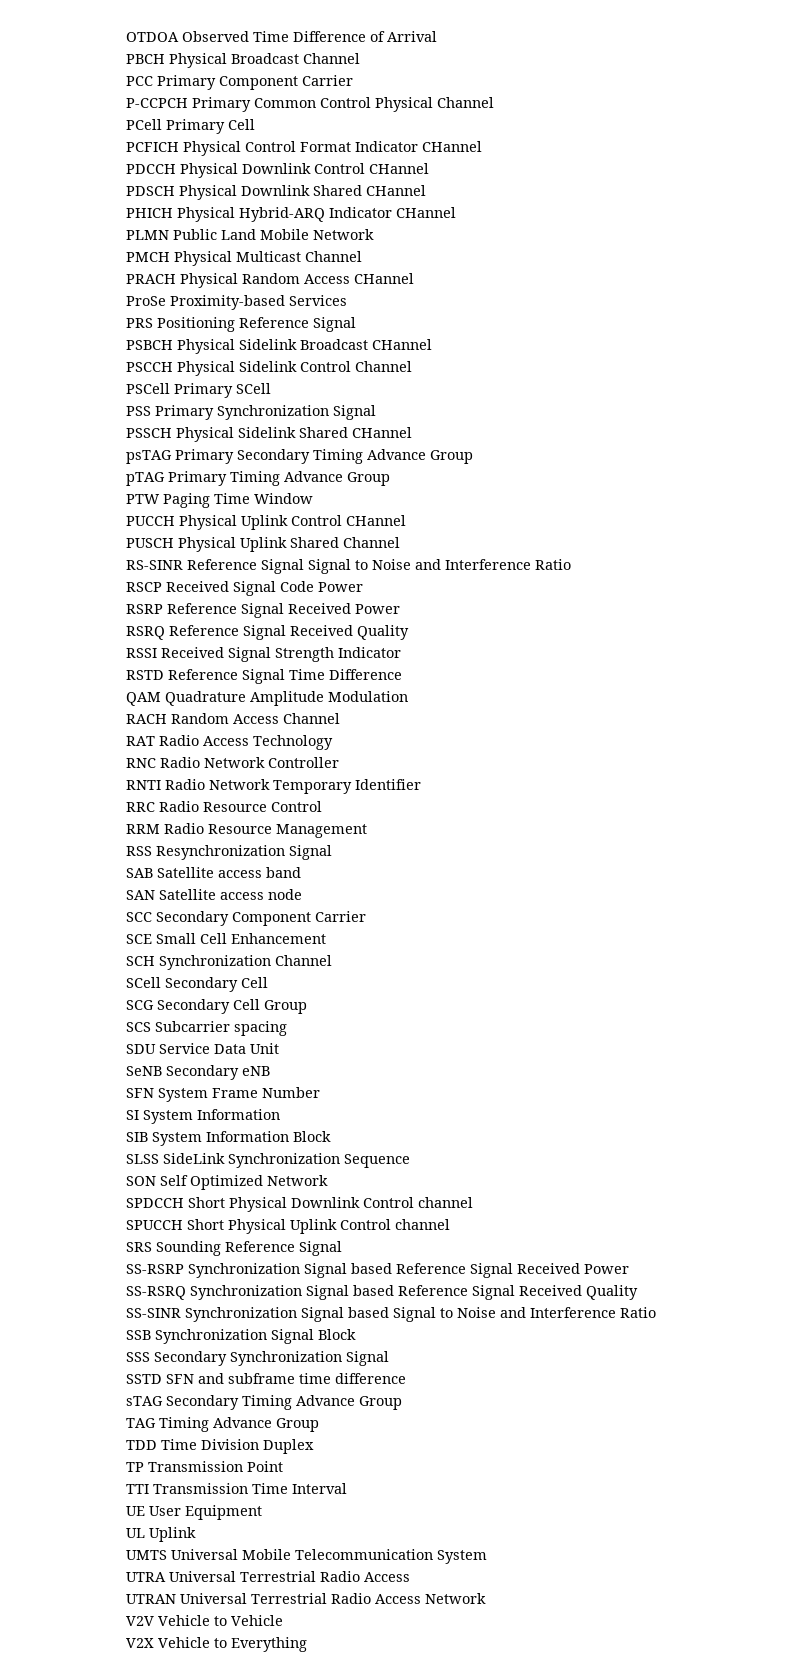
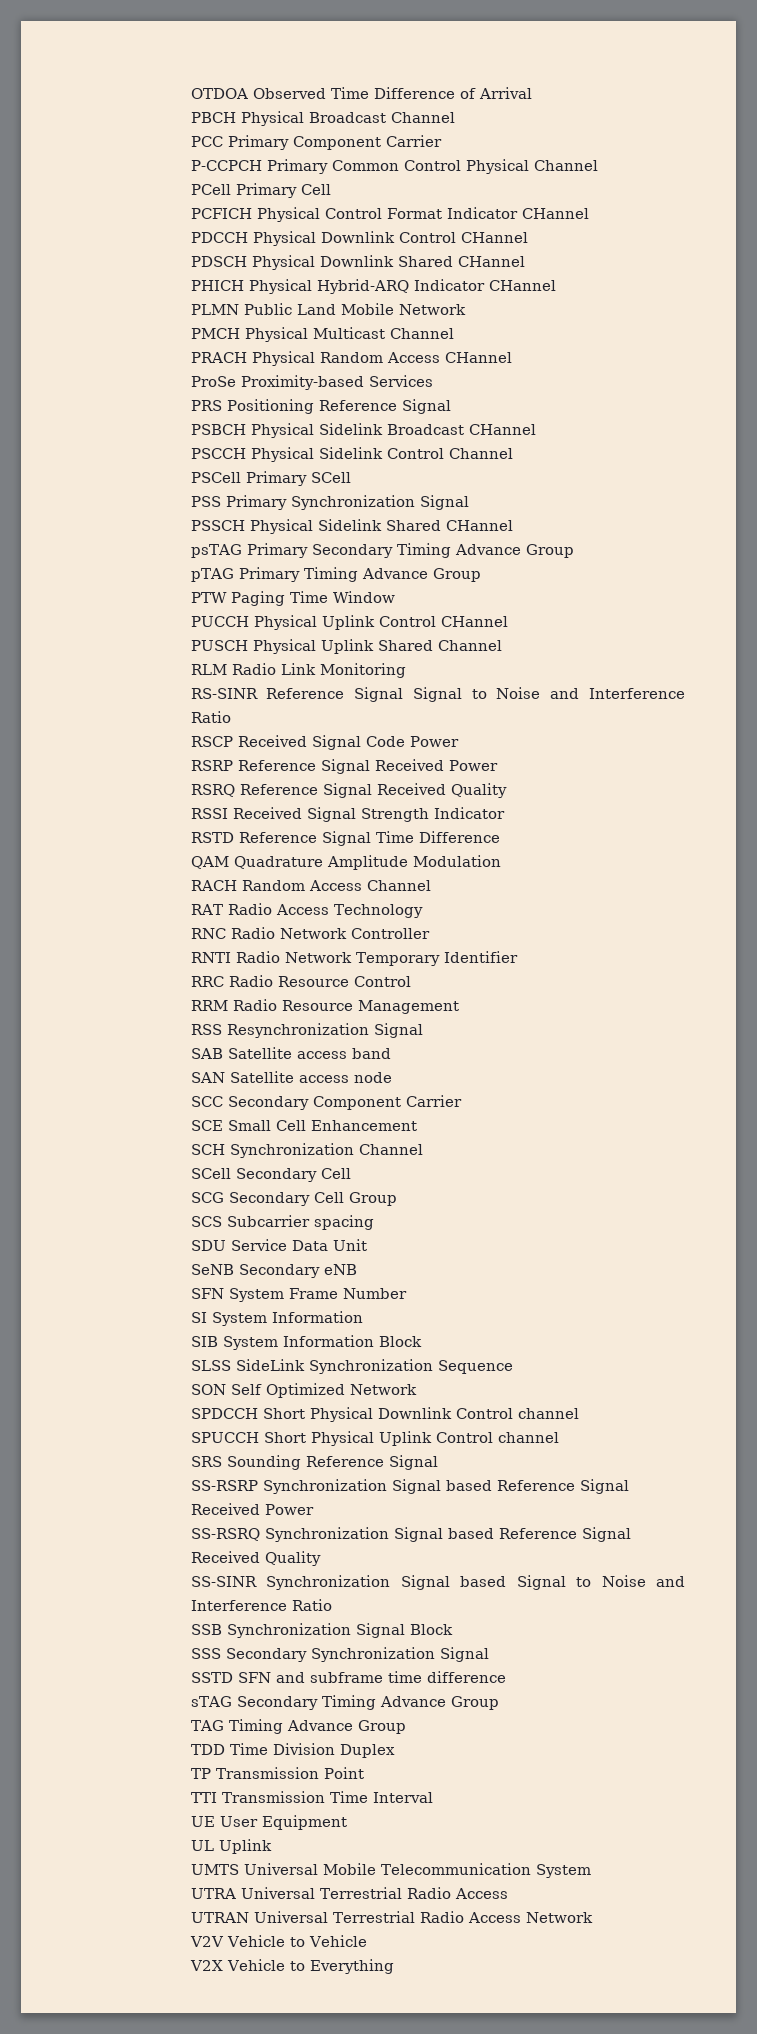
(401, 542) none -> [190,663,406,678] // RLM Radio Link Monitoring

